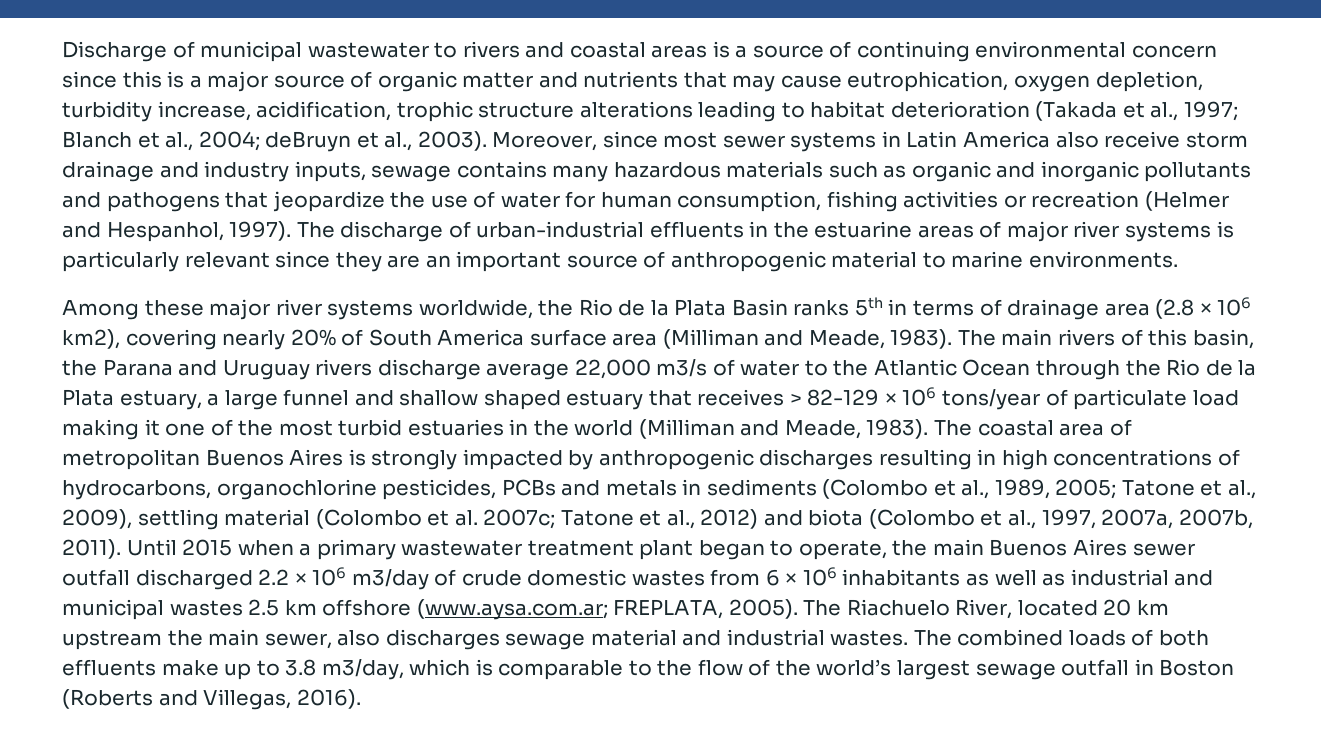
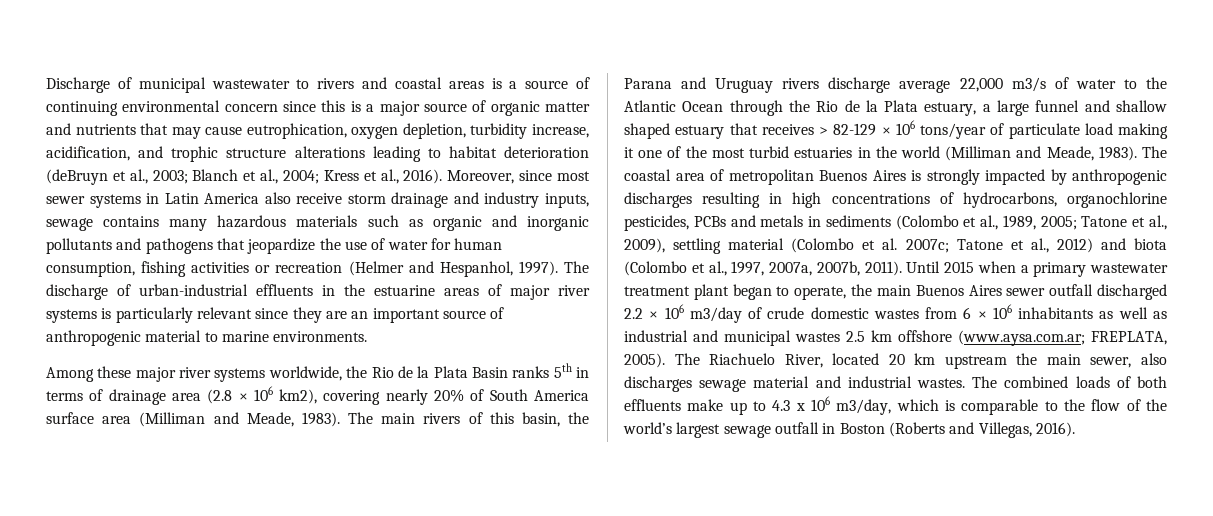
(392, 111) none -> [138,146,164,158] and
[1035,101,1238,121] (Takada et al., 1997; -> [46,169,188,185] (deBruyn et al., 2003;
[265,131,487,152] deBruyn et al., 2003). -> [323,169,443,184] Kress et al., 2016).
[285,659,317,676] 3.8 -> [772,396,830,411] 4.3 x 106

